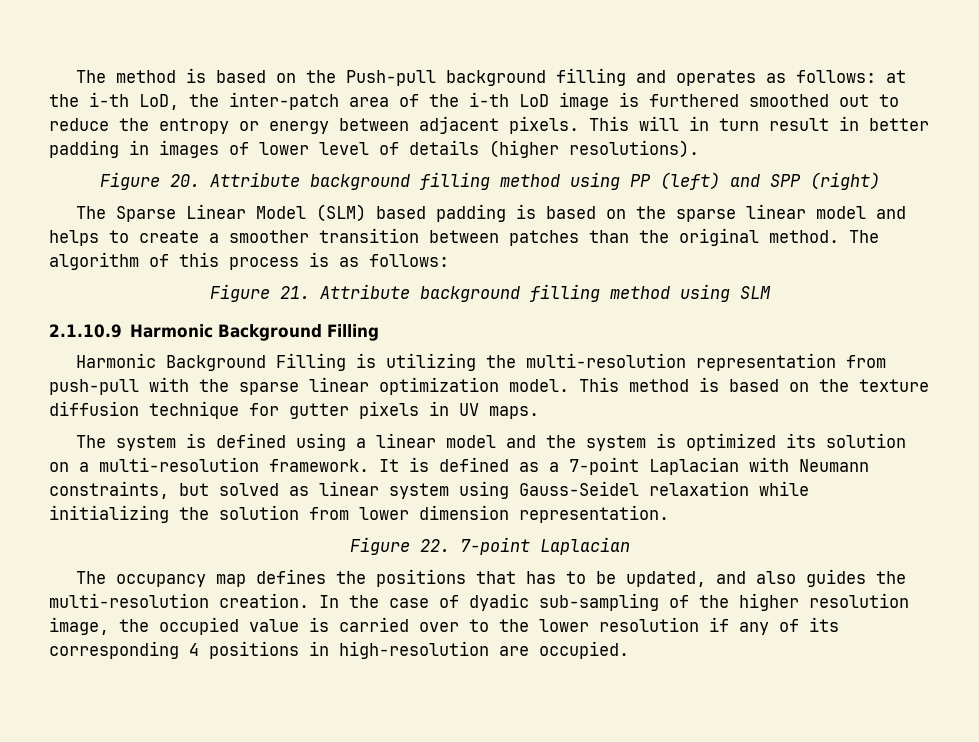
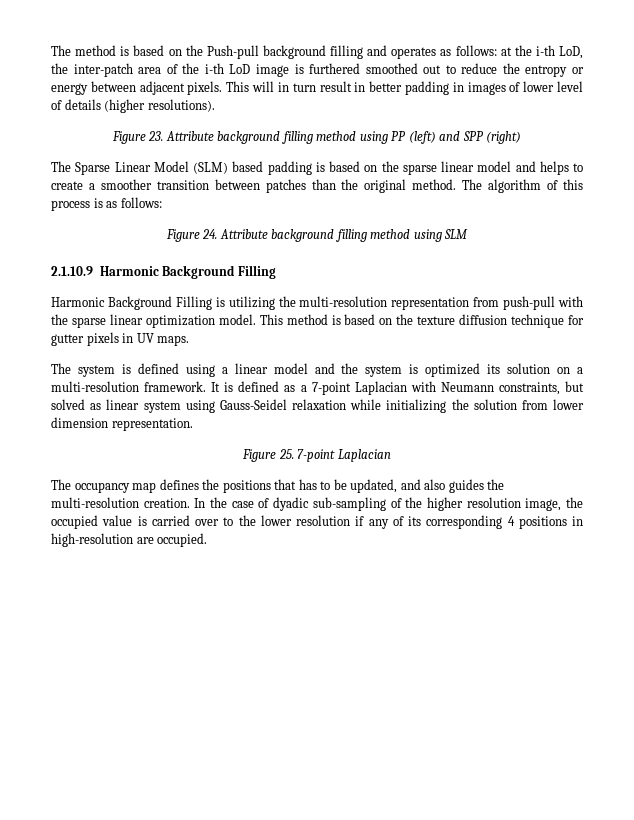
[169,174,200,187] 20. -> [148,131,164,141] 23.
[279,286,310,299] 21. -> [202,229,218,239] 24.
[419,539,450,552] 22. -> [278,449,294,459] 25.

